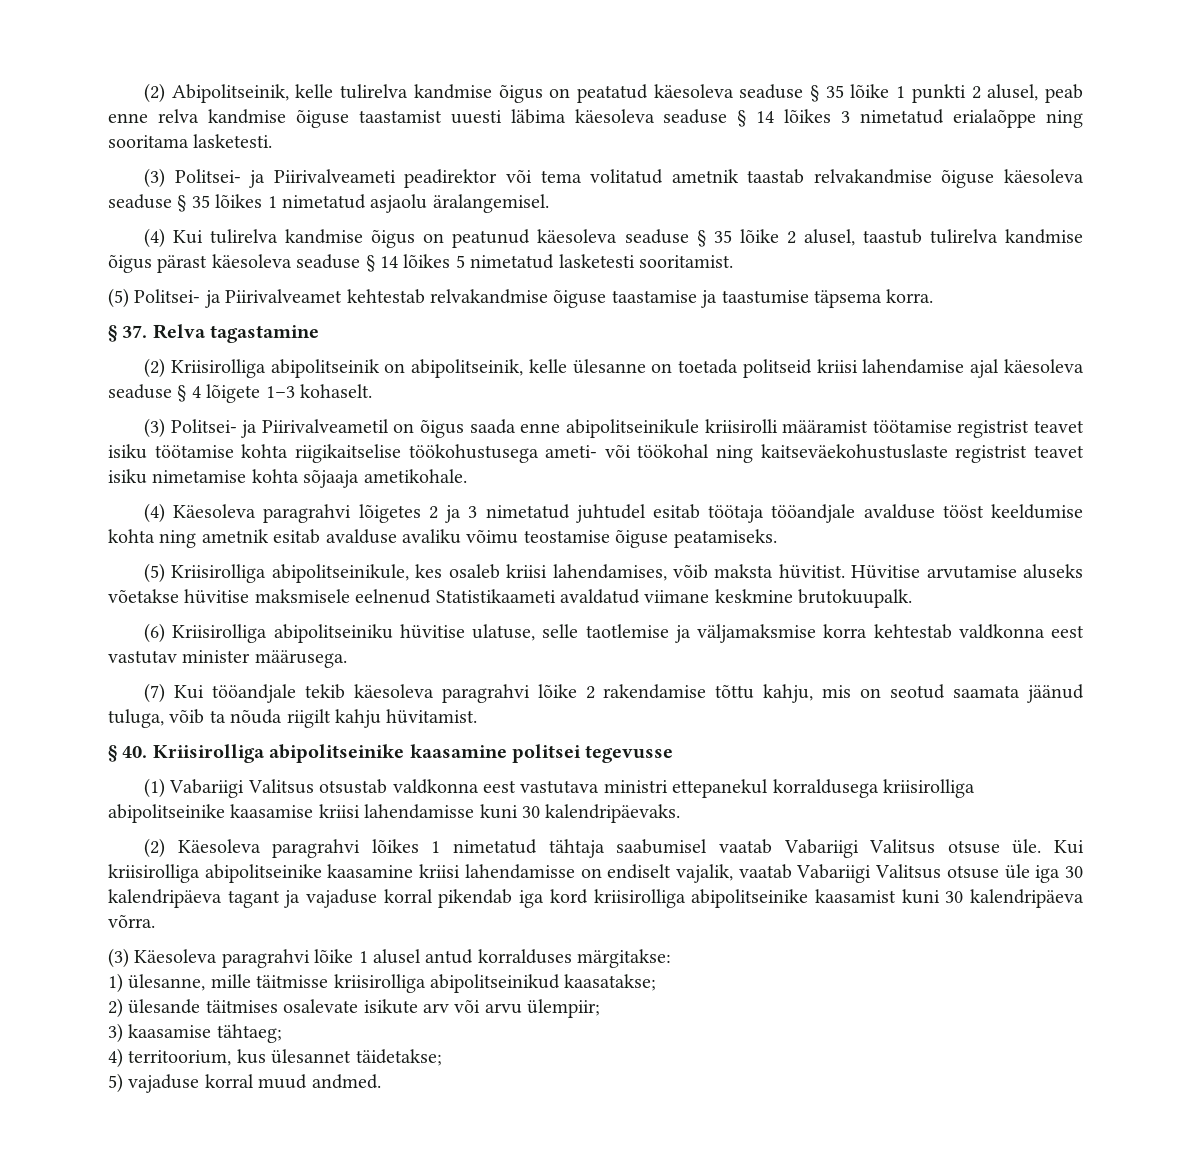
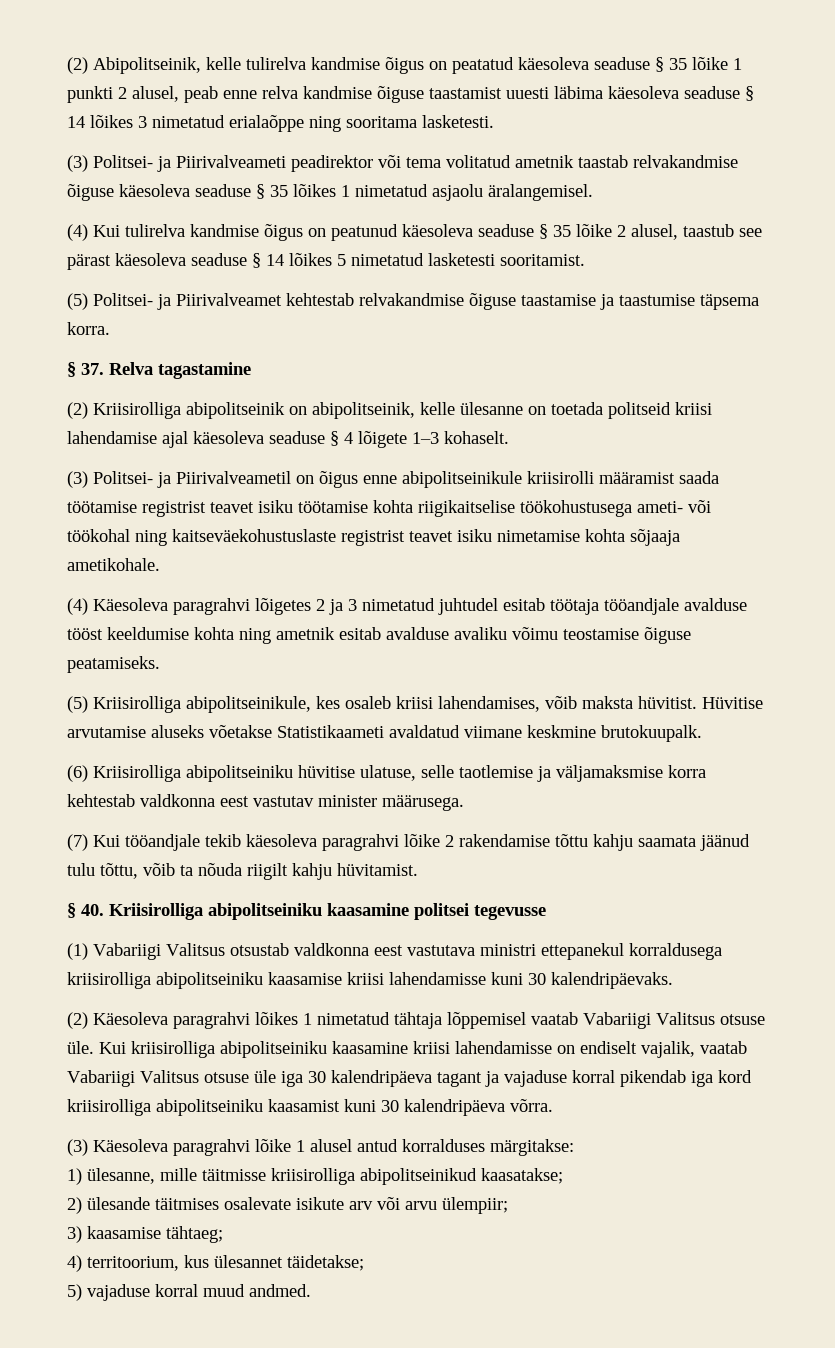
[929,229,1083,244] [108,254,152,273] tulirelva kandmise õigus -> [739,228,762,237] see
[469,419,516,434] saada -> (358, 479) none
(869, 426) none -> [679,471,719,484] saada
[184,589,432,604] hüvitise maksmisele eelnenud -> (272, 731) none
[763,684,1084,703] [108,709,164,728] kahju, mis on seotud saamata jäänud tuluga, -> [593,834,750,851] [67,863,138,879] kahju saamata jäänud tulu tõttu,
[269,744,405,763] abipolitseinike -> [208,903,322,920] abipolitseiniku
[108,804,225,823] abipolitseinike -> [156,972,263,989] abipolitseiniku
[616,839,708,854] saabumisel -> [447,1012,526,1029] lõppemisel
[204,864,322,883] abipolitseinike -> [220,1041,327,1058] abipolitseiniku
[691,889,809,908] abipolitseinike -> [156,1099,263,1116] abipolitseiniku

